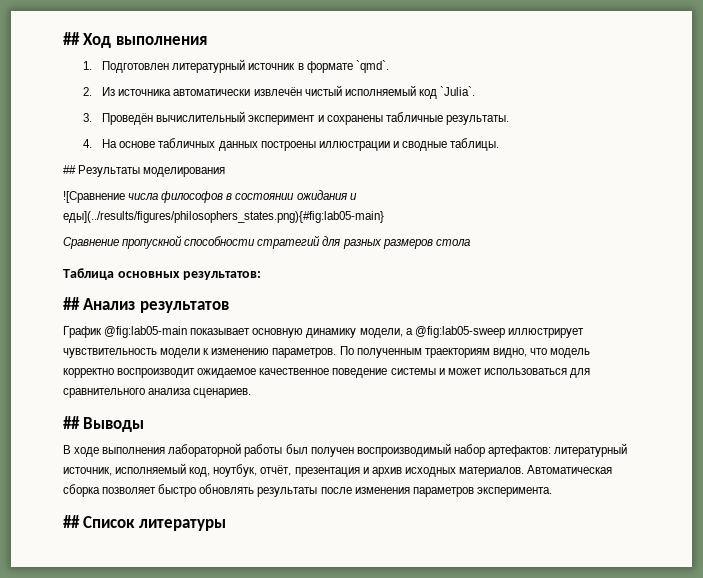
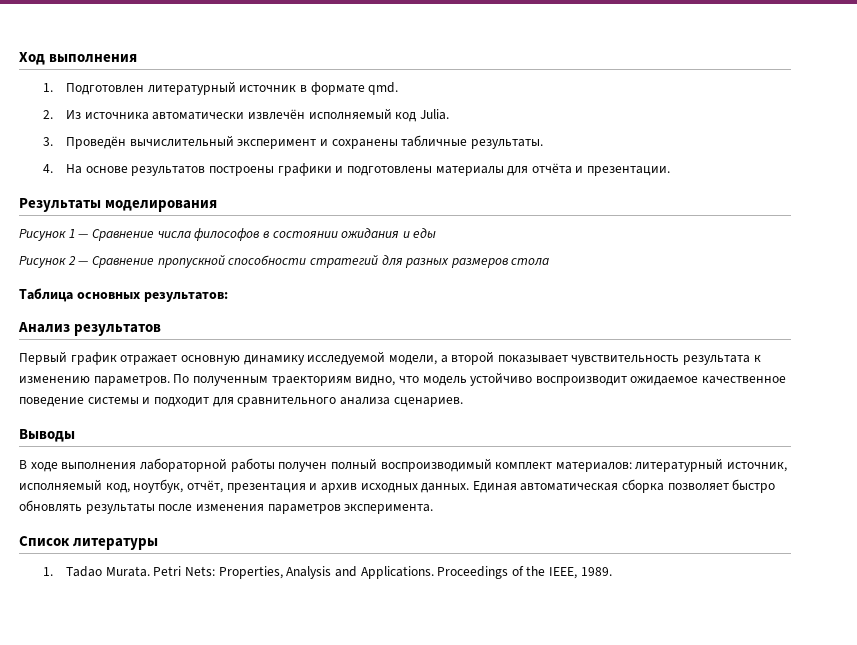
[63,32,80,45] ## -> (19, 58) none
[355,60,389,73] `qmd`. -> [368,82,399,95] qmd.
[304,85,342,96] чистый -> (305, 114) none
[439,86,475,96] `Julia`. -> [419,109,449,120] Julia.
[158,138,500,151] [63,165,226,177] [63,191,125,203] табличных данных построены иллюстрации и сводные таблицы. // ## Результаты моделирования // ![Сравнение -> [131,163,671,176] [19,198,218,212] [19,229,154,241] результатов построены графики и подготовлены материалы для отчёта и презентации. // Результаты моделирования // Рисунок 1 — Сравнение
[63,211,384,223] еды](../results/figures/philosophers_states.png){#fig:lab05-main} // -> [413,228,437,238] [19,256,89,268] еды // Рисунок 2 —
[63,297,80,310] ## -> (228, 297) none
[63,326,251,338] График @fig:lab05-main показывает -> [19,351,178,365] Первый график отражает
(357, 333) none -> [307,351,386,365] исследуемой
[414,326,584,338] [63,348,201,358] @fig:lab05-sweep иллюстрирует чувствительность модели -> [451,351,751,365] второй показывает чувствительность результата
[63,368,114,378] корректно -> [470,372,533,386] устойчиво
[447,368,567,375] может использоваться -> [153,397,209,407] подходит
[63,416,80,429] ## -> (463, 402) none
[285,443,551,457] был получен воспроизводимый набор артефактов: -> [278,458,632,472] получен полный воспроизводимый комплект материалов:
[458,465,613,477] материалов. Автоматическая -> [421,481,619,493] данных. Единая автоматическая
[63,515,80,528] ## -> (434, 509) none
(226, 525) none -> [42,566,612,579] // 1. Tadao Murata. Petri Nets: Properties, Analysis and Applications. Proceedings of the IEEE, 1989.

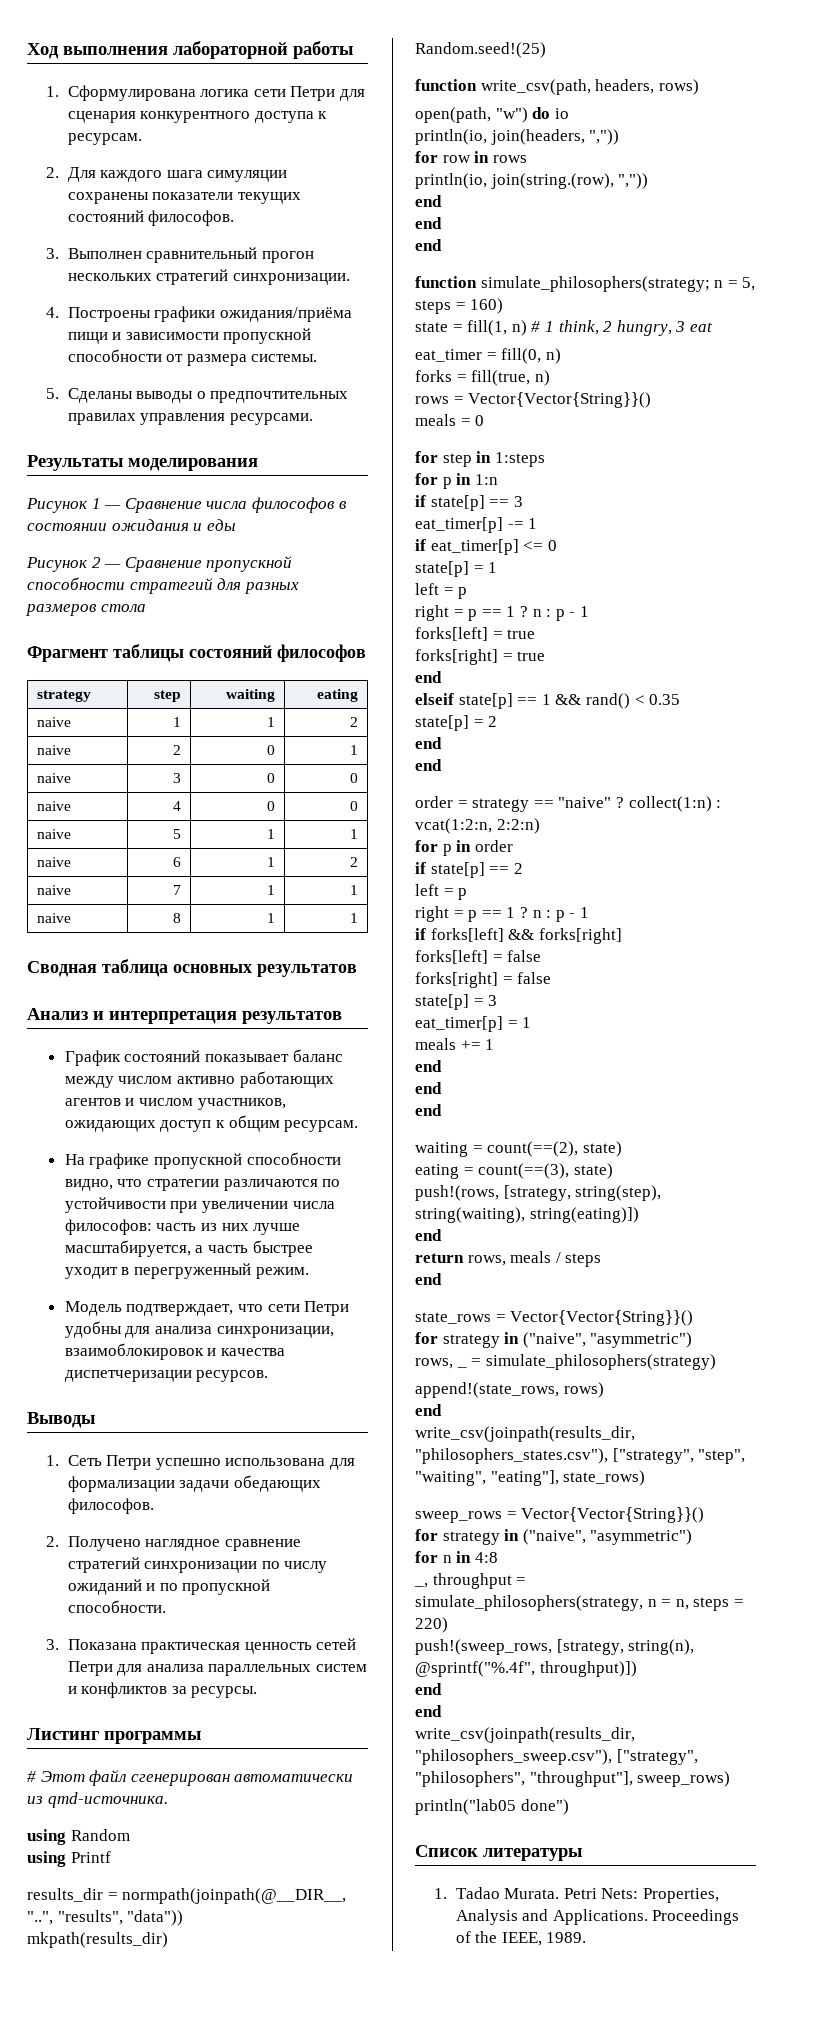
[42,81,399,95] [42,108,449,122] [42,135,543,149] [42,163,671,176] // 1. Подготовлен литературный источник в формате qmd. // 2. Из источника автоматически извлечён исполняемый код Julia. // 3. Проведён вычислительный эксперимент и сохранены табличные результаты. // 4. На основе результатов построены графики и подготовлены материалы для отчёта и презентации. -> [173,41,353,59] [46,85,365,101] [67,111,328,123] [67,133,142,145] [46,167,288,182] [67,192,301,204] [67,210,235,226] [46,247,314,263] [67,269,350,285] [46,306,352,322] [67,328,312,344] [67,349,318,366] [46,388,349,403] [67,413,313,425] лабораторной работы // 1. Сформулирована логика сети Петри для сценария конкурентного доступа к ресурсам. // 2. Для каждого шага симуляции сохранены показатели текущих состояний философов. // 3. Выполнен сравнительный прогон нескольких стратегий синхронизации. // 4. Построены графики ожидания/приёма пищи и зависимости пропускной способности от размера системы. // 5. Сделаны выводы о предпочтительных правилах управления ресурсами.
[19,288,228,302] Таблица основных результатов: -> [27,644,366,662] [36,690,91,702] [154,690,182,702] [226,689,276,702] [317,689,359,702] [36,717,71,727] [173,717,182,727] [267,717,276,727] [350,717,359,727] [36,745,71,755] [173,745,182,755] [267,745,276,755] [350,745,359,755] [36,773,71,783] [173,773,182,783] [267,773,276,783] [350,773,359,783] [36,801,71,811] [173,801,182,811] [267,801,276,811] [350,801,359,811] [36,829,71,839] [173,829,182,839] [267,829,276,839] [350,829,359,839] [36,857,71,867] [173,857,182,867] [267,857,276,867] [350,857,359,867] [36,885,71,895] [173,885,182,895] [267,885,276,895] [350,885,359,895] [36,913,71,923] [173,913,182,923] [267,913,276,923] [350,913,359,923] [27,959,357,977] Фрагмент таблицы состояний философов // strategy | step | waiting | eating // naive | 1 | 1 | 2 // naive | 2 | 0 | 1 // naive | 3 | 0 | 0 // naive | 4 | 0 | 0 // naive | 5 | 1 | 1 // naive | 6 | 1 | 2 // naive | 7 | 1 | 1 // naive | 8 | 1 | 1 // Сводная таблица основных результатов
[74,324,162,336] [19,351,761,365] [19,372,787,386] [19,397,463,407] [19,429,75,442] [19,458,788,472] [19,479,776,493] [19,500,434,514] результатов // Первый график отражает основную динамику исследуемой модели, а второй показывает чувствительность результата к изменению параметров. По полученным траекториям видно, что модель устойчиво воспроизводит ожидаемое качественное поведение системы и подходит для сравнительного анализа сценариев. // Выводы // В ходе выполнения лабораторной работы получен полный воспроизводимый комплект материалов: литературный источник, исполняемый код, ноутбук, отчёт, презентация и архив исходных данных. Единая автоматическая сборка позволяет быстро обновлять результаты после изменения параметров эксперимента. -> [93,1011,342,1024] [64,1049,343,1066] [64,1071,334,1088] [64,1098,286,1110] [64,1115,359,1132] [64,1152,341,1169] [64,1179,341,1191] [64,1197,335,1213] [64,1219,301,1235] [64,1240,313,1257] [64,1263,309,1279] [64,1301,350,1316] [64,1321,334,1338] [64,1343,285,1360] [64,1370,269,1382] [27,1412,95,1428] [46,1455,355,1470] [67,1475,321,1492] [67,1498,154,1514] [46,1536,301,1551] [67,1557,328,1573] [67,1579,271,1595] [67,1600,166,1613] [46,1638,357,1654] [67,1661,367,1676] [67,1682,258,1698] [27,1728,201,1744] [27,1770,354,1786] [27,1792,168,1808] [27,1829,130,1845] [27,1851,111,1867] [27,1888,347,1904] [27,1910,184,1926] [27,1932,168,1948] [415,42,546,58] [415,79,699,95] [415,107,569,123] [415,129,620,145] [415,151,527,163] [415,173,649,189] [415,195,442,207] [415,217,442,229] [415,239,442,251] [415,276,756,292] [415,298,504,314] [415,320,713,336] [415,348,561,364] [415,370,550,386] [415,392,652,408] [415,414,485,426] [415,451,545,467] [415,473,498,489] [415,495,523,511] [415,517,538,533] [415,539,557,555] [415,561,498,577] [415,583,468,599] [415,605,589,621] [415,627,536,641] [415,649,546,665] [415,671,442,683] [415,693,681,709] [415,715,498,731] [415,737,442,749] [415,759,442,771] [415,796,722,812] [415,818,540,834] [415,840,513,856] [415,862,523,878] [415,884,468,900] [415,906,589,922] [415,928,622,944] [415,950,542,964] [415,972,552,988] [415,994,498,1010] [415,1016,532,1032] [415,1038,495,1050] [415,1060,442,1072] [415,1082,442,1094] [415,1104,442,1116] [415,1141,622,1157] [415,1163,613,1179] [415,1185,662,1201] [415,1207,639,1223] [415,1229,442,1241] [415,1251,602,1267] [415,1273,442,1285] [415,1310,694,1326] [415,1332,693,1348] [415,1358,467,1369] [471,1354,716,1370] [415,1382,604,1398] [415,1404,442,1416] [415,1426,635,1442] [415,1448,746,1464] [415,1470,646,1486] [415,1507,705,1523] [415,1529,693,1545] [415,1551,498,1563] [414,1573,527,1589] [415,1595,744,1611] [415,1617,448,1633] [415,1639,695,1655] [415,1661,637,1677] [415,1683,442,1695] [415,1705,442,1717] [415,1727,635,1743] [415,1749,698,1765] [415,1771,731,1787] [415,1799,569,1815] и интерпретация результатов // График состояний показывает баланс между числом активно работающих агентов и числом участников, ожидающих доступ к общим ресурсам. // На графике пропускной способности видно, что стратегии различаются по устойчивости при увеличении числа философов: часть из них лучше масштабируется, а часть быстрее уходит в перегруженный режим. // Модель подтверждает, что сети Петри удобны для анализа синхронизации, взаимоблокировок и качества диспетчеризации ресурсов. // Выводы // 1. Сеть Петри успешно использована для формализации задачи обедающих философов. // 2. Получено наглядное сравнение стратегий синхронизации по числу ожиданий и по пропускной способности. // 3. Показана практическая ценность сетей Петри для анализа параллельных систем и конфликтов за ресурсы. // Листинг программы // # Этот файл сгенерирован автоматически из qmd-источника. // using Random // using Printf // results_dir = normpath(joinpath(@__DIR__, "..", "results", "data")) // mkpath(results_dir) // Random.seed!(25) // function write_csv(path, headers, rows) // open(path, "w") do io // println(io, join(headers, ",")) // for row in rows // println(io, join(string.(row), ",")) // end // end // end // function simulate_philosophers(strategy; n = 5, steps = 160) // state = fill(1, n) # 1 think, 2 hungry, 3 eat // eat_timer = fill(0, n) // forks = fill(true, n) // rows = Vector{Vector{String}}() // meals = 0 // for step in 1:steps // for p in 1:n // if state[p] == 3 // eat_timer[p] -= 1 // if eat_timer[p] <= 0 // state[p] = 1 // left = p // right = p == 1 ? n : p - 1 // forks[left] = true // forks[right] = true // end // elseif state[p] == 1 && rand() < 0.35 // state[p] = 2 // end // end // order = strategy == "naive" ? collect(1:n) : vcat(1:2:n, 2:2:n) // for p in order // if state[p] == 2 // left = p // right = p == 1 ? n : p - 1 // if forks[left] && forks[right] // forks[left] = false // forks[right] = false // state[p] = 3 // eat_timer[p] = 1 // meals += 1 // end // end // end // waiting = count(==(2), state) // eating = count(==(3), state) // push!(rows, [strategy, string(step), string(waiting), string(eating)]) // end // return rows, meals / steps // end // state_rows = Vector{Vector{String}}() // for strategy in ("naive", "asymmetric") // rows, _ = simulate_philosophers(strategy) // append!(state_rows, rows) // end // write_csv(joinpath(results_dir, "philosophers_states.csv"), ["strategy", "step", "waiting", "eating"], state_rows) // sweep_rows = Vector{Vector{String}}() // for strategy in ("naive", "asymmetric") // for n in 4:8 // _, throughput = simulate_philosophers(strategy, n = n, steps = 220) // push!(sweep_rows, [strategy, string(n), @sprintf("%.4f", throughput)]) // end // end // write_csv(joinpath(results_dir, "philosophers_sweep.csv"), ["strategy", "philosophers", "throughput"], sweep_rows) // println("lab05 done")

